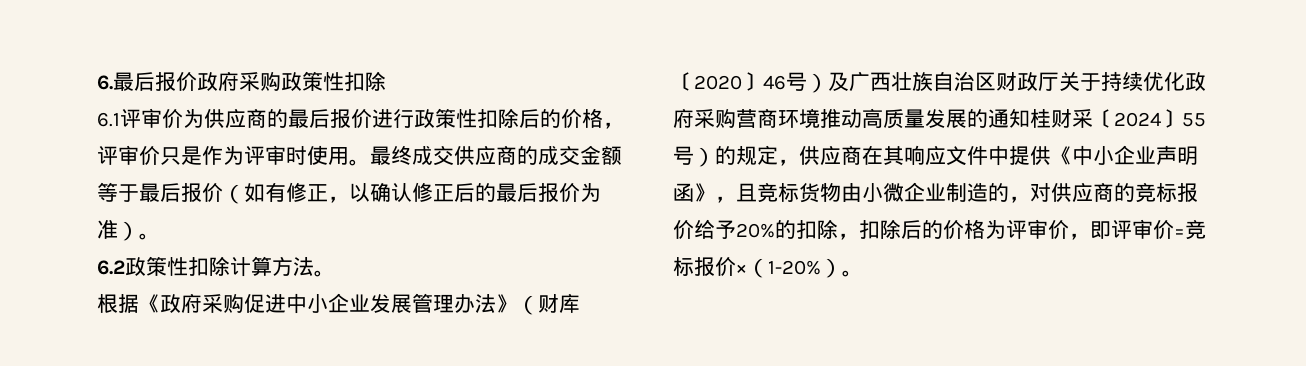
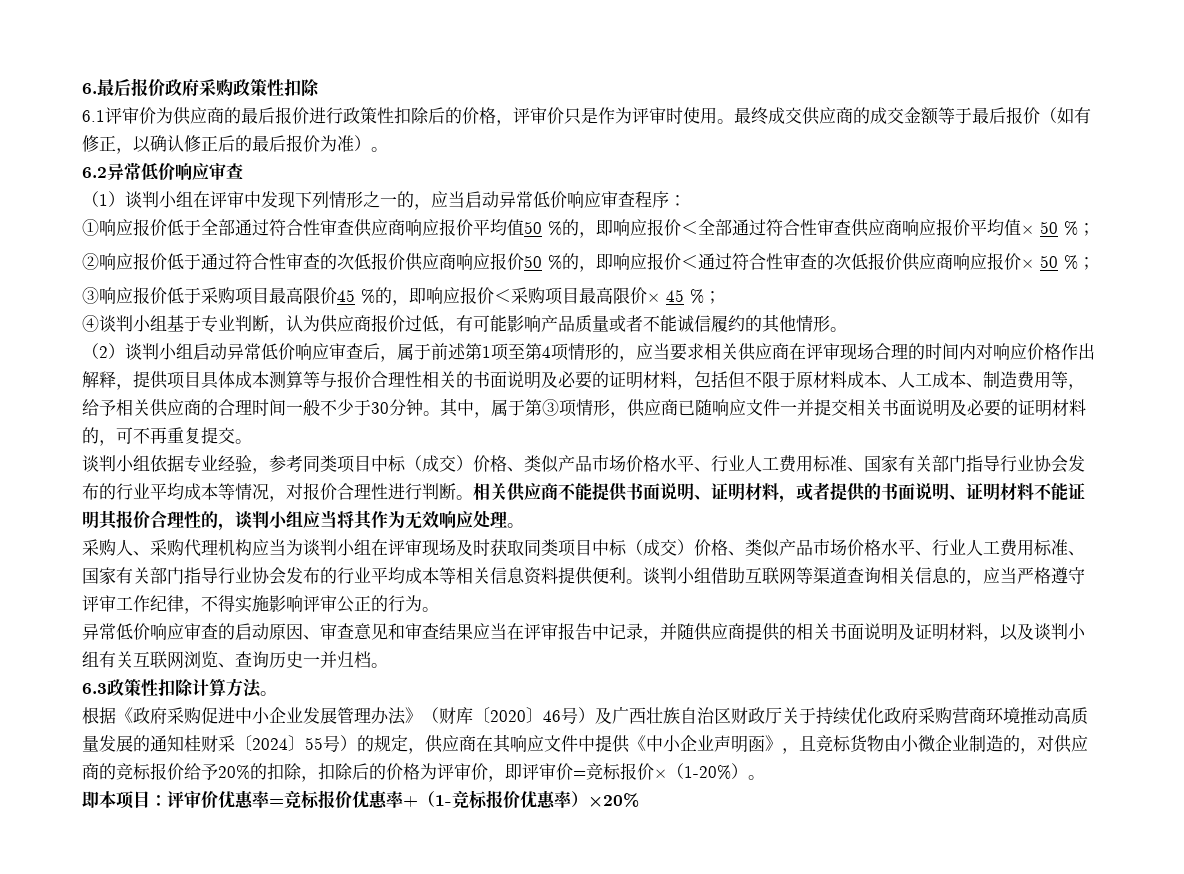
(125, 267) none -> [107,162,243,181] [82,191,686,210] [82,219,1095,238] [82,253,1095,272] [82,287,721,306] [82,314,847,334] [82,343,1095,362] [82,371,1085,390] [82,398,1086,418] [82,427,252,446] [82,455,1085,474] [82,482,1085,503] [82,510,524,531] [82,539,1085,557] [82,567,1085,586] [82,595,439,614] [82,623,1086,642] [82,651,388,669] [82,683,107,694] 异常低价响应审查 // （1）谈判小组在评审中发现下列情形之一的，应当启动异常低价响应审查程序： // ①响应报价低于全部通过符合性审查供应商响应报价平均值50 %的，即响应报价＜全部通过符合性审查供应商响应报价平均值× 50 %； // ②响应报价低于通过符合性审查的次低报价供应商响应报价50 %的，即响应报价＜通过符合性审查的次低报价供应商响应报价× 50 %； // ③响应报价低于采购项目最高限价45 %的，即响应报价＜采购项目最高限价× 45 %； // ④谈判小组基于专业判断，认为供应商报价过低，有可能影响产品质量或者不能诚信履约的其他情形。 // （2）谈判小组启动异常低价响应审查后，属于前述第1项至第4项情形的，应当要求相关供应商在评审现场合理的时间内对响应价格作出解释，提供项目具体成本测算等与报价合理性相关的书面说明及必要的证明材料，包括但不限于原材料成本、人工成本、制造费用等，给予相关供应商的合理时间一般不少于30分钟。其中，属于第③项情形，供应商已随响应文件一并提交相关书面说明及必要的证明材料的，可不再重复提交。 // 谈判小组依据专业经验，参考同类项目中标（成交）价格、类似产品市场价格水平、行业人工费用标准、国家有关部门指导行业协会发布的行业平均成本等情况，对报价合理性进行判断。相关供应商不能提供书面说明、证明材料，或者提供的书面说明、证明材料不能证明其报价合理性的，谈判小组应当将其作为无效响应处理。 // 采购人、采购代理机构应当为谈判小组在评审现场及时获取同类项目中标（成交）价格、类似产品市场价格水平、行业人工费用标准、国家有关部门指导行业协会发布的行业平均成本等相关信息资料提供便利。谈判小组借助互联网等渠道查询相关信息的，应当严格遵守评审工作纪律，不得实施影响评审公正的行为。 // 异常低价响应审查的启动原因、审查意见和审查结果应当在评审报告中记录，并随供应商提供的相关书面说明及证明材料，以及谈判小组有关互联网浏览、查询历史一并归档。 // 6.3
(863, 273) none -> [82,790,639,809] // 即本项目：评审价优惠率=竞标报价优惠率+（1-竞标报价优惠率）×20%

